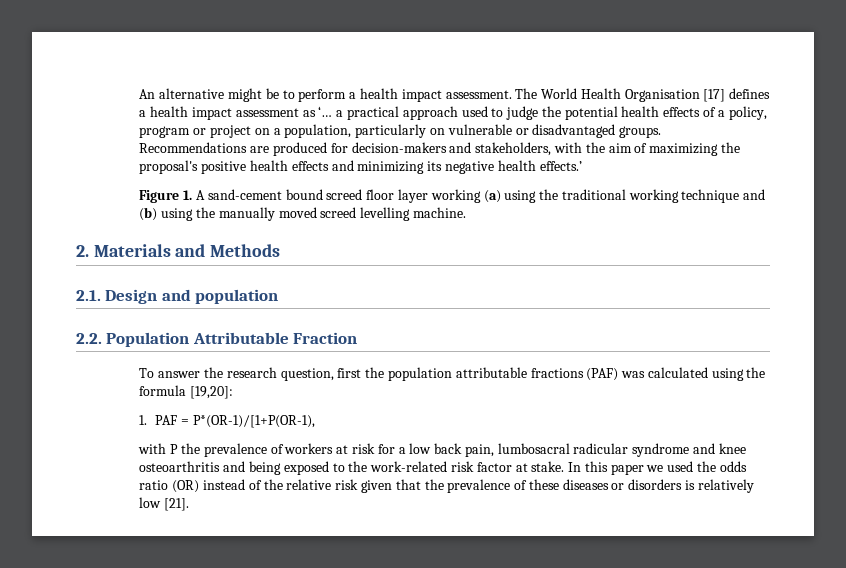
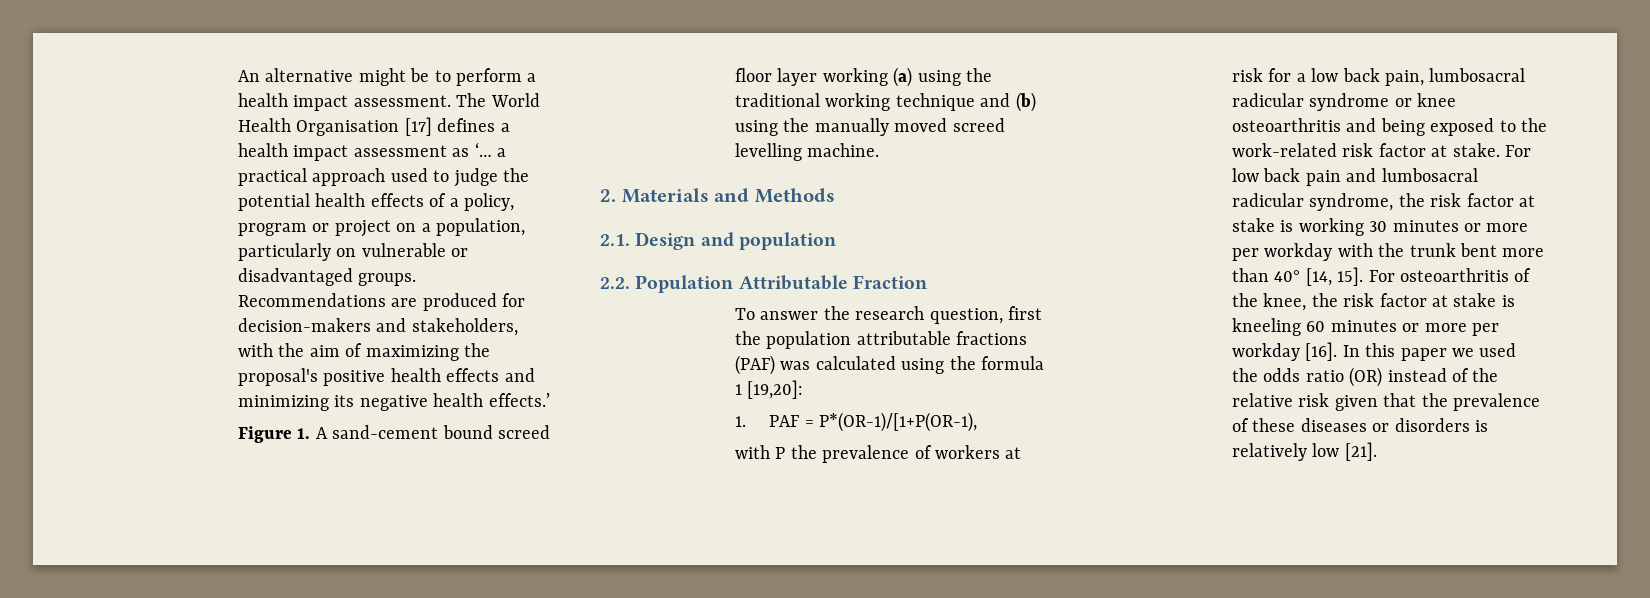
(187, 390) none -> [735,384,742,395] 1
[692,443,715,454] and -> [1394,98,1412,107] or
(565, 466) none -> [1505,145,1531,157] [1232,168,1478,186] [1232,193,1535,211] [1232,218,1529,236] [1232,243,1545,261] [1232,267,1532,286] [1232,293,1515,311] [1232,318,1499,336] [1232,342,1338,361] For low back pain and lumbosacral radicular syndrome, the risk factor at stake is working 30 minutes or more per workday with the trunk bent more than 40° [14, 15]. For osteoarthritis of the knee, the risk factor at stake is kneeling 60 minutes or more per workday [16].

